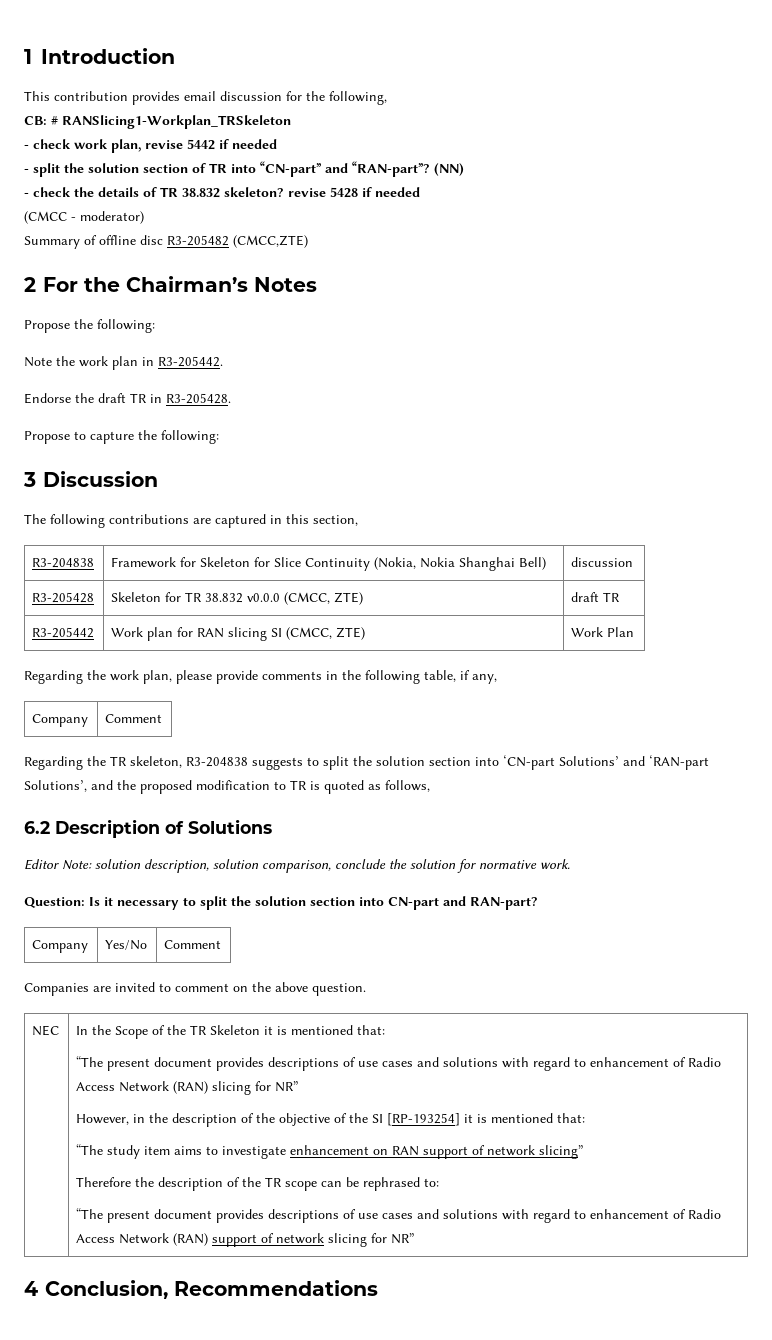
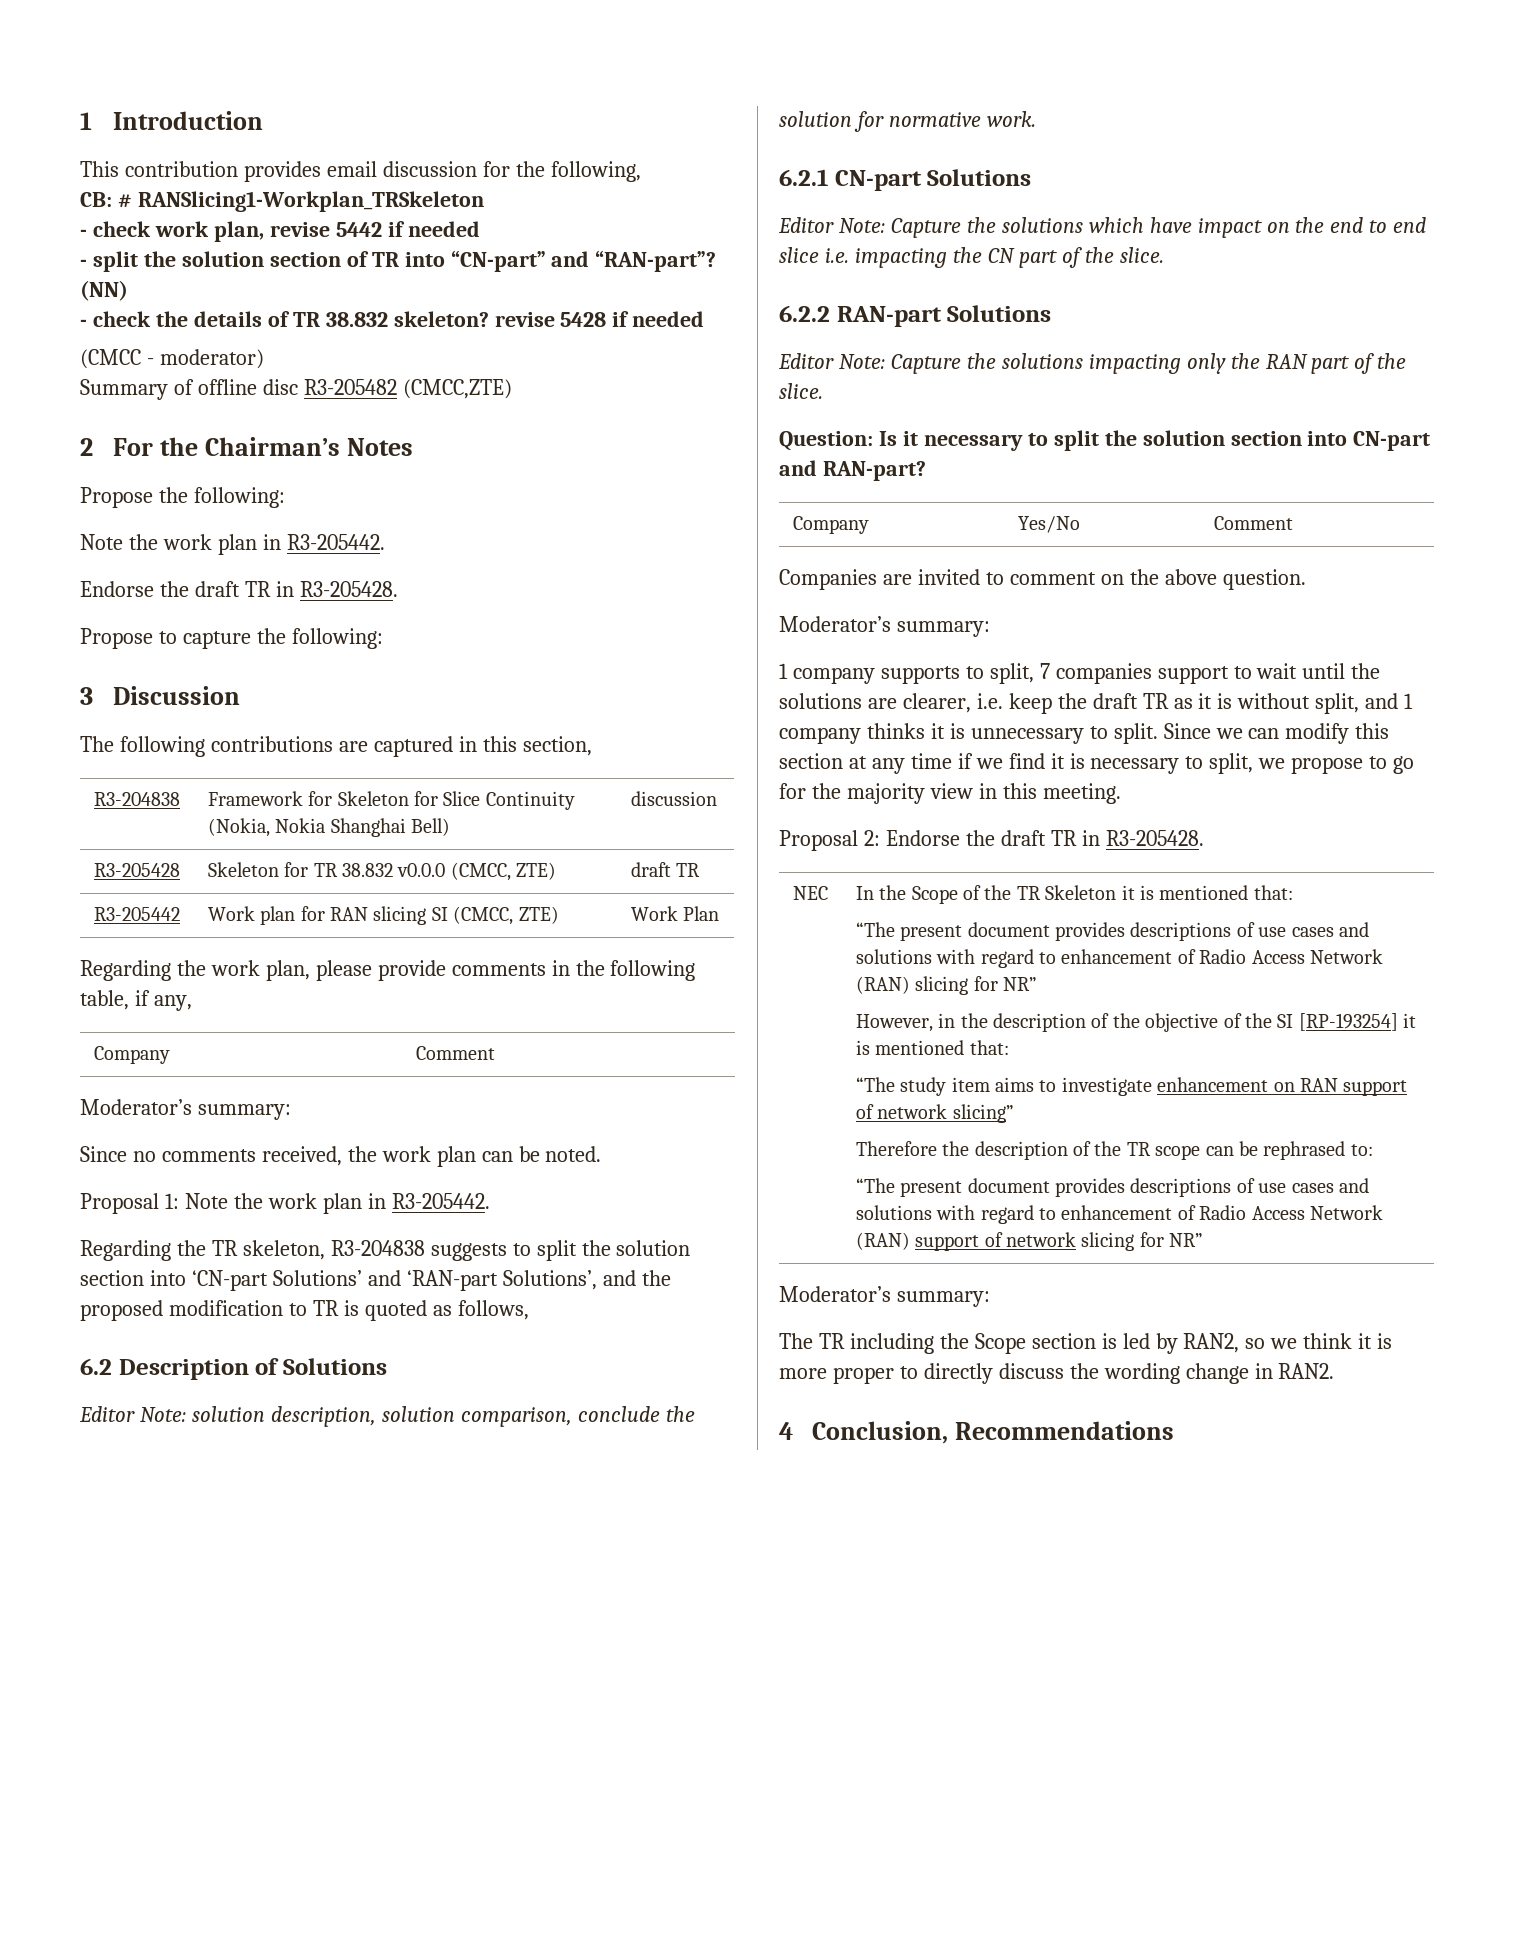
(163, 718) none -> [80,1099,291,1120] [80,1146,602,1167] [80,1193,490,1214] // Moderator’s summary: // Since no comments received, the work plan can be noted. // Proposal 1: Note the work plan in R3-205442.
(570, 864) none -> [779,169,1032,191] [778,217,1427,238] [779,247,1164,268] [779,305,1052,327] [778,353,1407,374] [779,383,823,399] // 6.2.1 CN-part Solutions // Editor Note: Capture the solutions which have impact on the end to end slice i.e. impacting the CN part of the slice. // 6.2.2 RAN-part Solutions // Editor Note: Capture the solutions impacting only the RAN part of the slice.
(366, 989) none -> [779,616,990,637] [779,663,1381,684] [779,693,1414,714] [779,723,1390,744] [779,753,1415,774] [779,783,1121,804] [779,830,1204,851] // Moderator’s summary: // 1 company supports to split, 7 companies support to wait until the solutions are clearer, i.e. keep the draft TR as it is without split, and 1 company thinks it is unnecessary to split. Since we can modify this section at any time if we find it is necessary to split, we propose to go for the majority view in this meeting. // Proposal 2: Endorse the draft TR in R3-205428.
(415, 1238) none -> [779,1286,990,1307] [779,1333,1393,1354] [779,1363,1335,1384] // Moderator’s summary: // The TR including the Scope section is led by RAN2, so we think it is more proper to directly discuss the wording change in RAN2.

